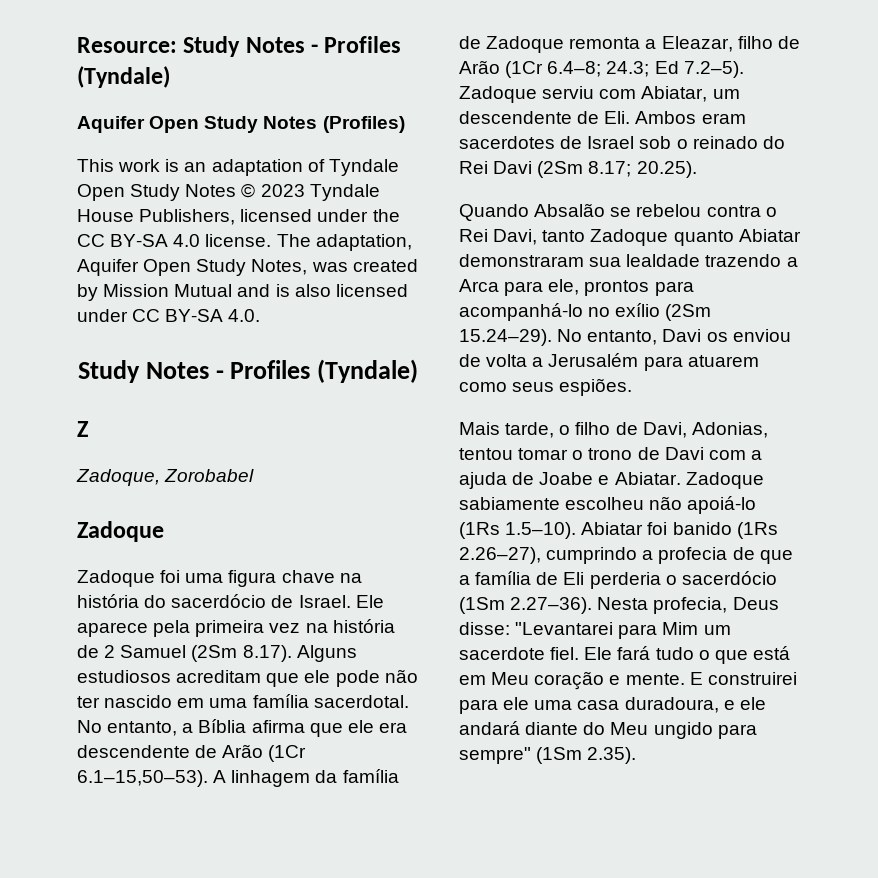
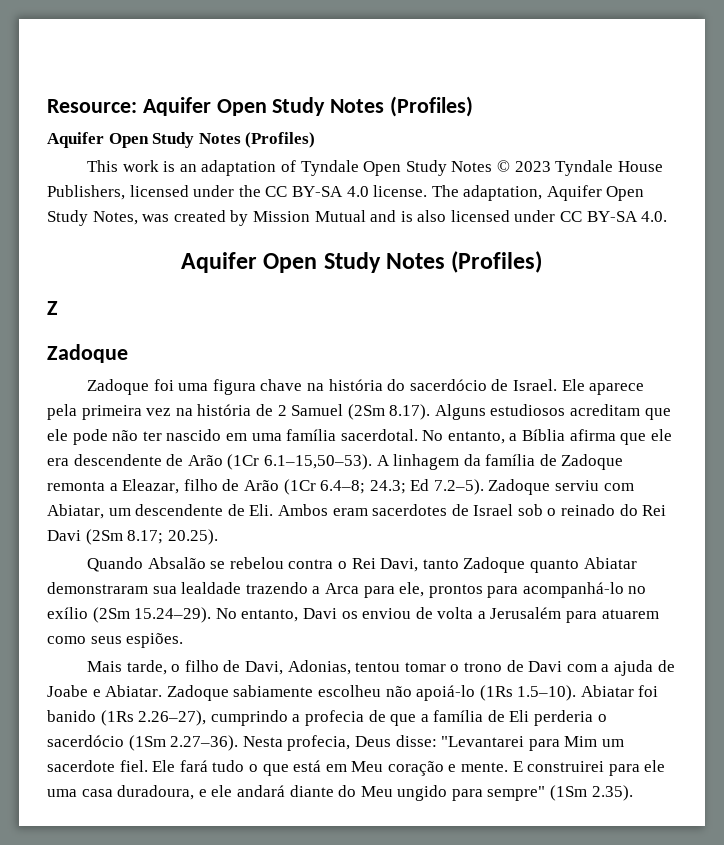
[183,36,402,57] [77,66,170,88] Study Notes - Profiles (Tyndale) -> [142,96,474,117] Aquifer Open Study Notes (Profiles)
[77,359,419,383] Study Notes - Profiles (Tyndale) -> [180,251,543,273] Aquifer Open Study Notes (Profiles)
[76,469,255,486] // Zadoque, Zorobabel -> (58, 308) none

